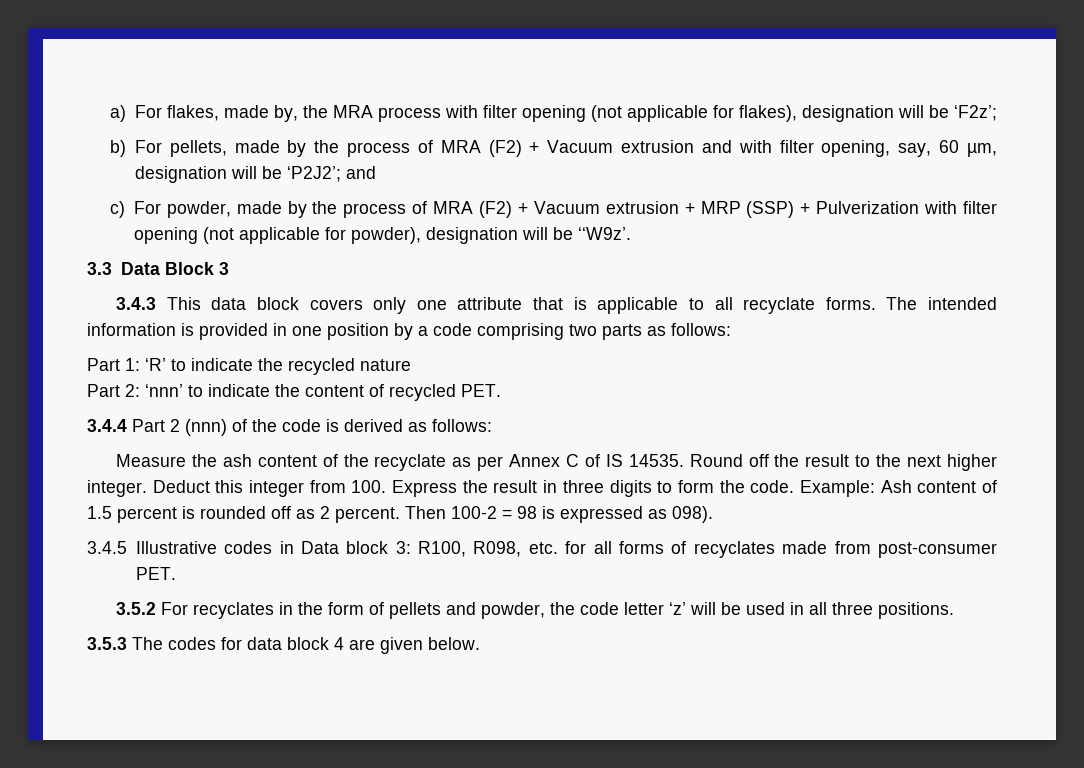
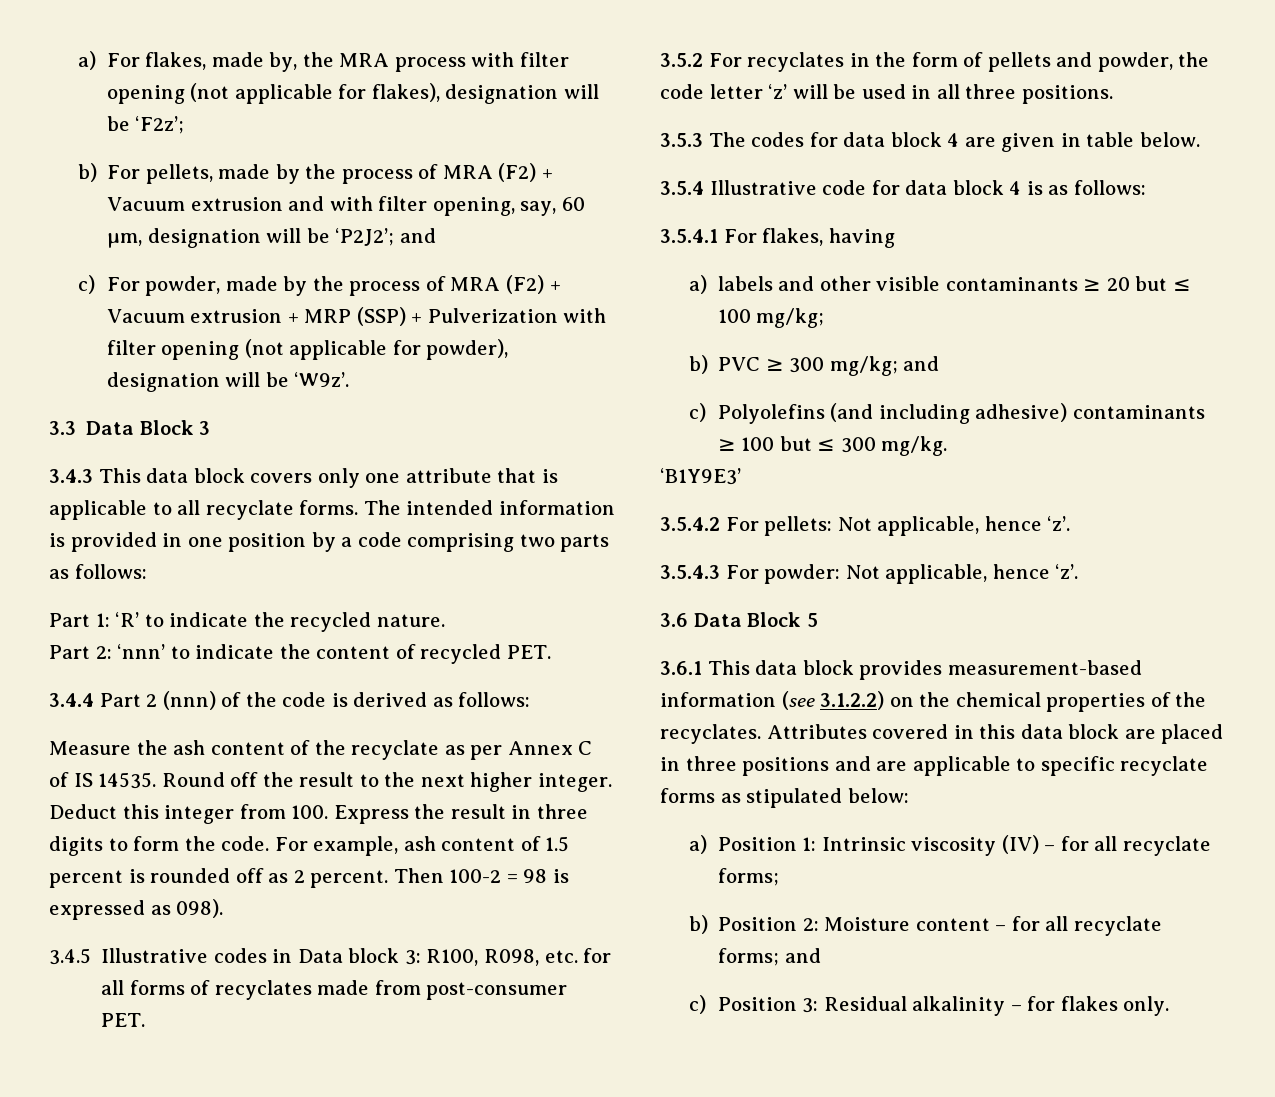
[577,227,631,240] ‘‘W9z’. -> [294,372,350,387] ‘W9z’.
[360,359,411,371] nature -> [376,614,445,627] nature.
[799,480,912,497] Example: Ash -> [274,836,436,856] For example, ash
(423, 645) none -> [1060,132,1135,147] in table
(480, 643) none -> [660,180,1146,195] [660,228,895,248] [688,275,1191,294] [717,308,825,328] [688,355,940,376] [688,403,1205,424] [717,436,948,456] [660,468,741,485] [660,516,1071,536] [660,564,1079,584] [660,612,818,627] [660,660,1142,680] [660,691,1207,712] [660,724,1224,744] [660,756,1209,776] [660,788,909,808] [688,835,1211,856] [717,868,779,886] [688,915,1162,936] [718,948,821,966] [688,995,1170,1016] // 3.5.4 Illustrative code for data block 4 is as follows: // 3.5.4.1 For flakes, having // a) labels and other visible contaminants ≥ 20 but ≤ 100 mg/kg; // b) PVC ≥ 300 mg/kg; and // c) Polyolefins (and including adhesive) contaminants ≥ 100 but ≤ 300 mg/kg. // ‘B1Y9E3’ // 3.5.4.2 For pellets: Not applicable, hence ‘z’. // 3.5.4.3 For powder: Not applicable, hence ‘z’. // 3.6 Data Block 5 // 3.6.1 This data block provides measurement-based information (see 3.1.2.2) on the chemical properties of the recyclates. Attributes covered in this data block are placed in three positions and are applicable to specific recyclate forms as stipulated below: // a) Position 1: Intrinsic viscosity (IV) – for all recyclate forms; // b) Position 2: Moisture content – for all recyclate forms; and // c) Position 3: Residual alkalinity – for flakes only.

